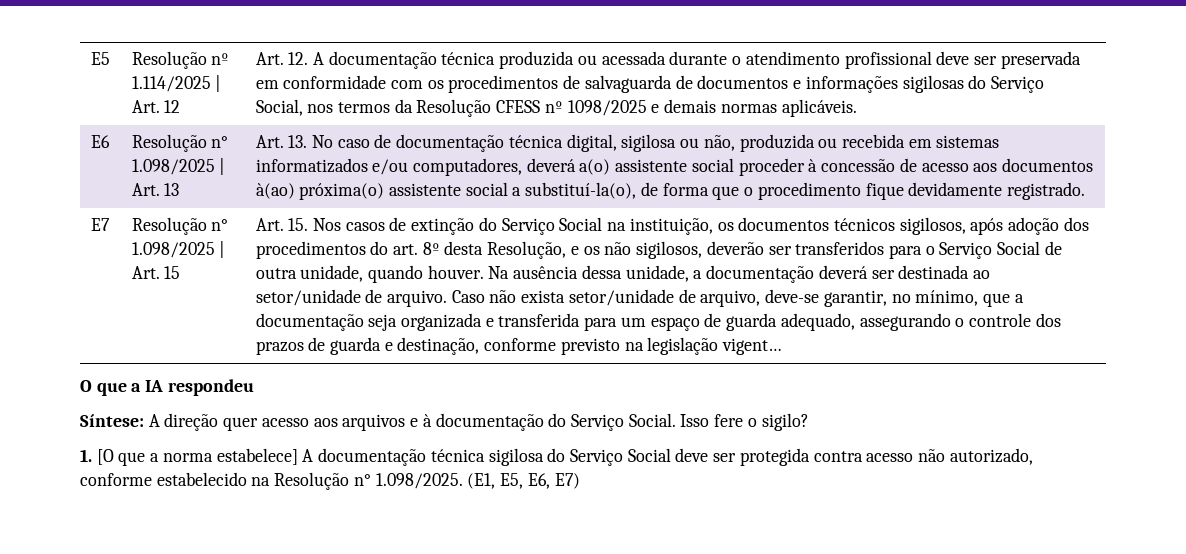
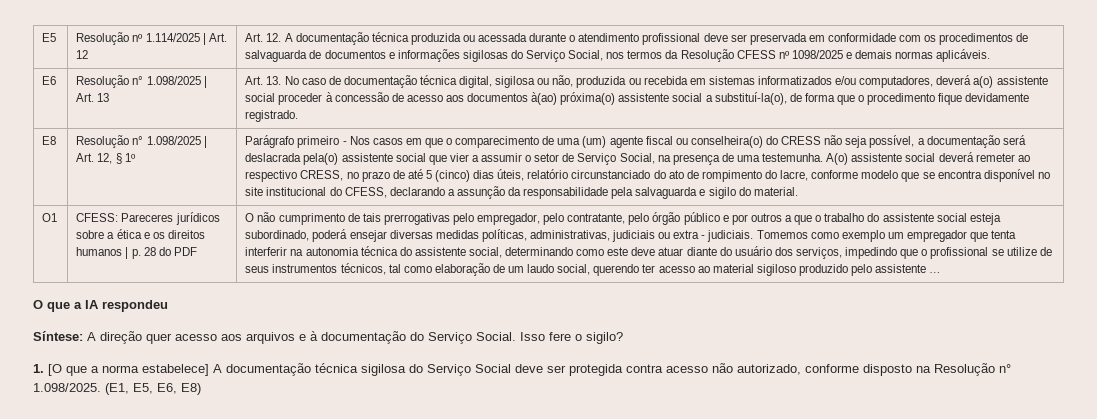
[90,218,110,231] [131,217,229,235] [131,241,226,258] [131,266,181,279] [255,217,1089,235] [255,241,1062,259] [255,265,990,283] [255,289,1024,307] [255,313,1061,331] [255,337,783,355] E7 | Resolução n° 1.098/2025 | Art. 15 | Art. 15. Nos casos de extinção do Serviço Social na instituição, os documentos técnicos sigilosos, após adoção dos procedimentos do art. 8º desta Resolução, e os não sigilosos, deverão ser transferidos para o Serviço Social de outra unidade, quando houver. Na ausência dessa unidade, a documentação deverá ser destinada ao setor/unidade de arquivo. Caso não exista setor/unidade de arquivo, deve-se garantir, no mínimo, que a documentação seja organizada e transferida para um espaço de guarda adequado, assegurando o controle dos prazos de guarda e destinação, conforme previsto na legislação vigent… -> [42,136,57,145] [76,135,207,148] [76,153,136,164] [245,135,1026,148] [245,152,1030,165] [245,169,1050,182] [245,186,798,199] [42,213,58,222] [76,212,220,225] [76,229,205,239] [76,247,197,259] [245,212,1001,225] [245,229,1017,242] [245,246,1052,259] [245,263,942,276] E8 | Resolução n° 1.098/2025 | Art. 12, § 1º | Parágrafo primeiro - Nos casos em que o comparecimento de uma (um) agente fiscal ou conselheira(o) do CRESS não seja possível, a documentação será deslacrada pela(o) assistente social que vier a assumir o setor de Serviço Social, na presença de uma testemunha. A(o) assistente social deverá remeter ao respectivo CRESS, no prazo de até 5 (cinco) dias úteis, relatório circunstanciado do ato de rompimento do lacre, conforme modelo que se encontra disponível no site institucional do CFESS, declarando a assunção da responsabilidade pela salvaguarda e sigilo do material. // O1 | CFESS: Pareceres jurídicos sobre a ética e os direitos humanos | p. 28 do PDF | O não cumprimento de tais prerrogativas pelo empregador, pelo contratante, pelo órgão público e por outros a que o trabalho do assistente social esteja subordinado, poderá ensejar diversas medidas políticas, administrativas, judiciais ou extra - judiciais. Tomemos como exemplo um empregador que tenta interferir na autonomia técnica do assistente social, determinando como este deve atuar diante do usuário dos serviços, impedindo que o profissional se utilize de seus instrumentos técnicos, tal como elaboração de um laudo social, querendo ter acesso ao material sigiloso produzido pelo assistente …
[156,472,247,486] estabelecido -> [863,364,912,376] disposto
[554,473,580,489] E7) -> [181,383,201,395] E8)

